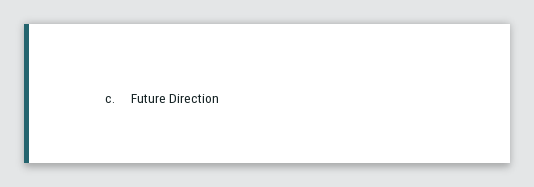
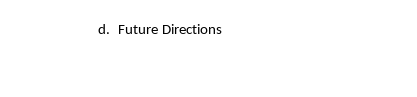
[104,94,220,103] c. Future Direction -> [98,24,223,34] d. Future Directions

